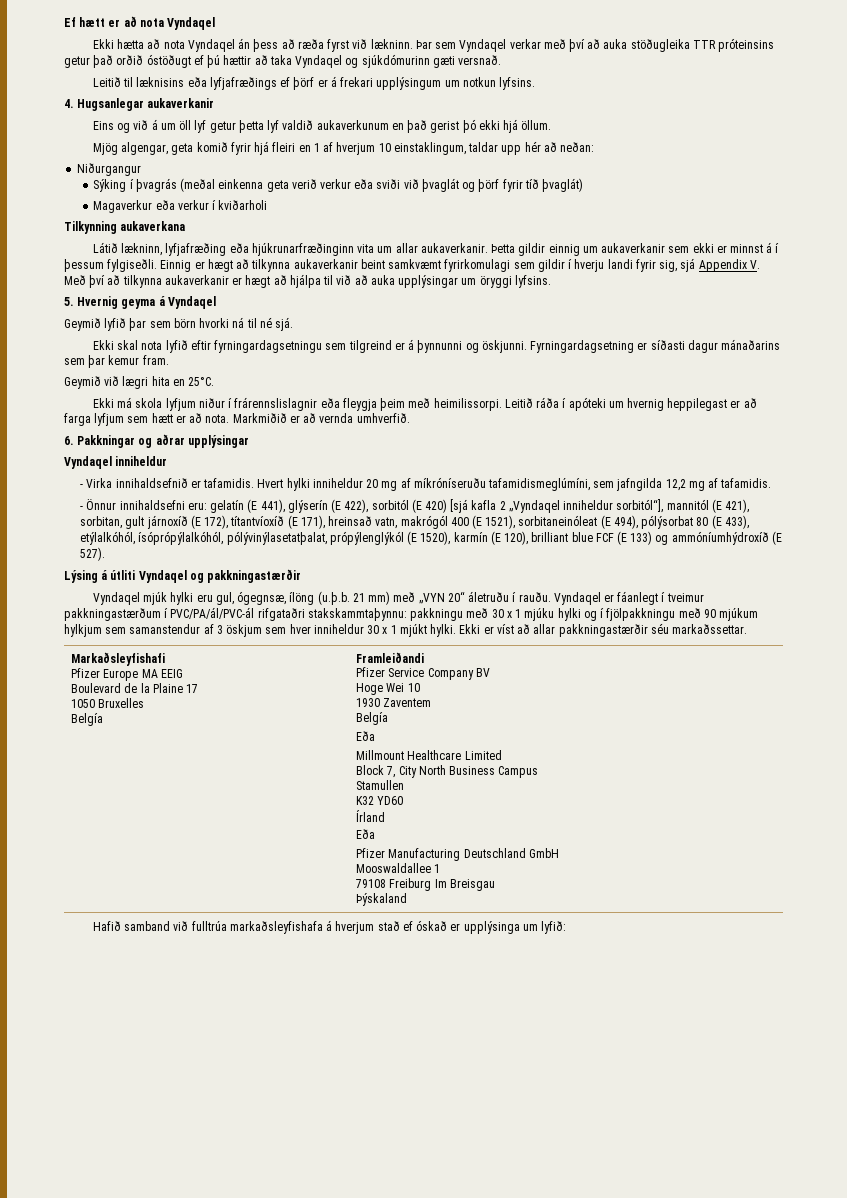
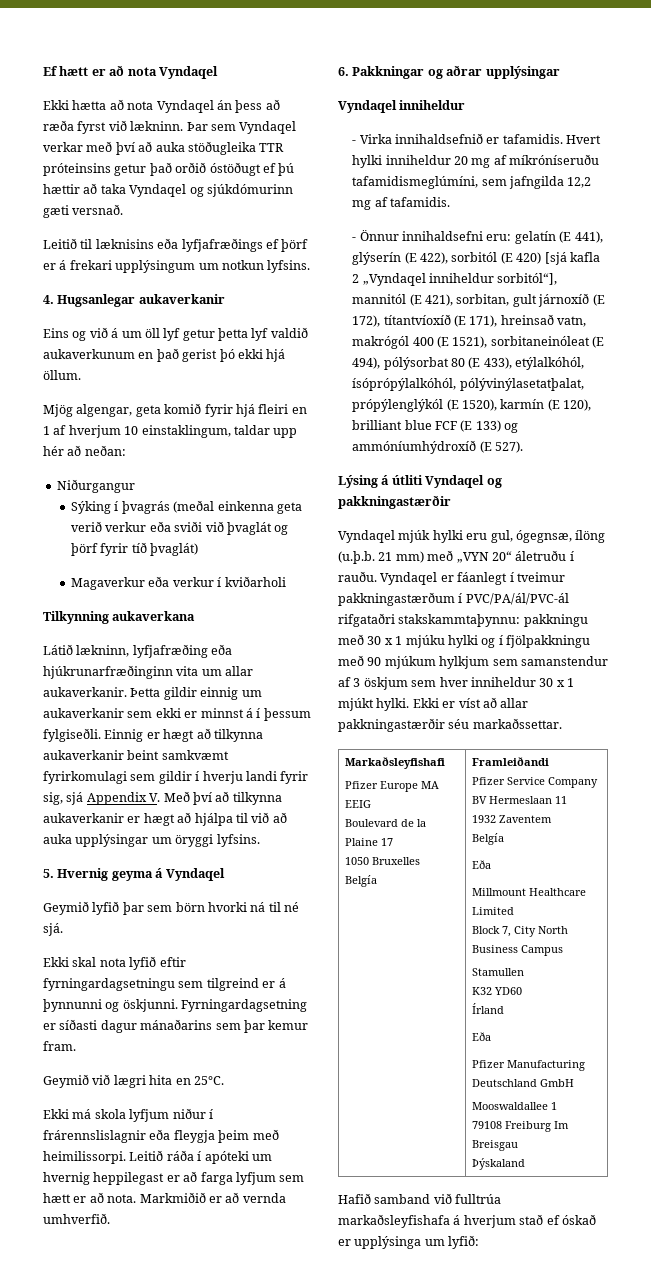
[356,683,420,695] [356,698,381,707] // Hoge Wei 10 // 1930 -> [489,796,568,804] [472,815,497,823] Hermeslaan 11 // 1932

